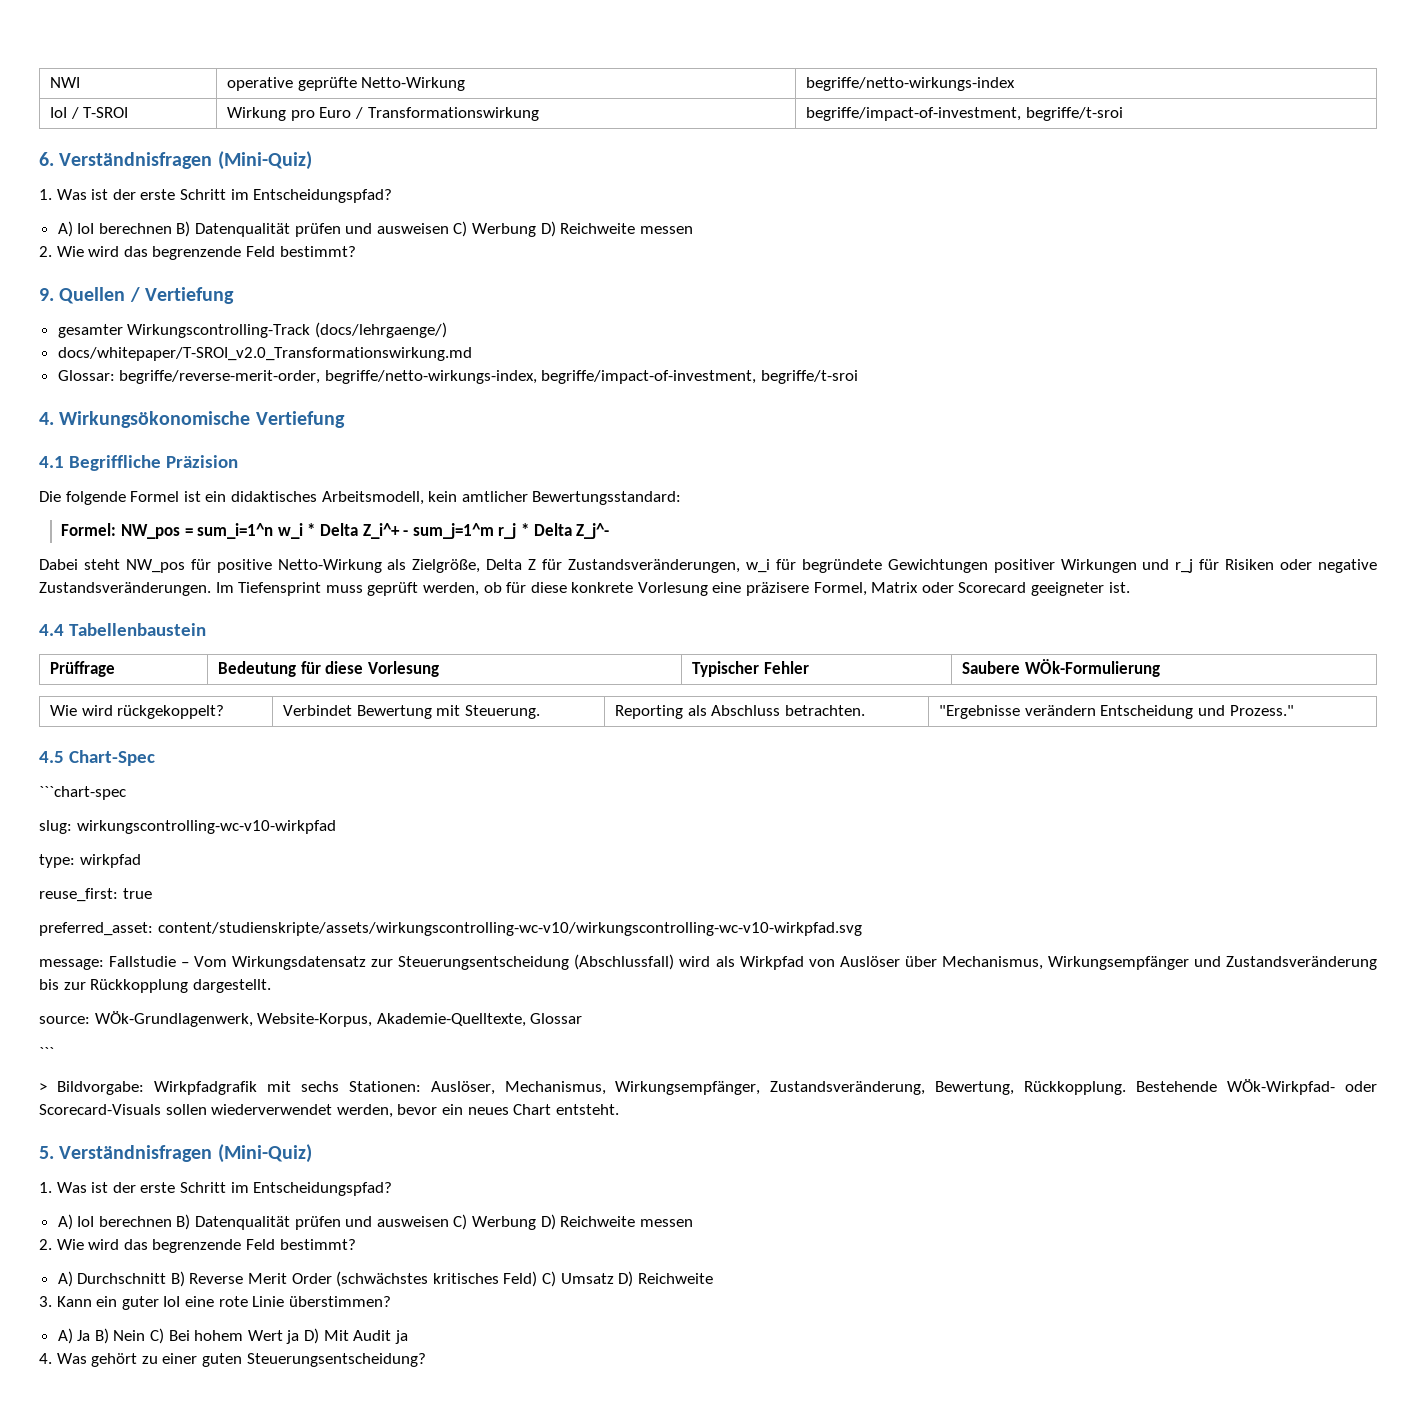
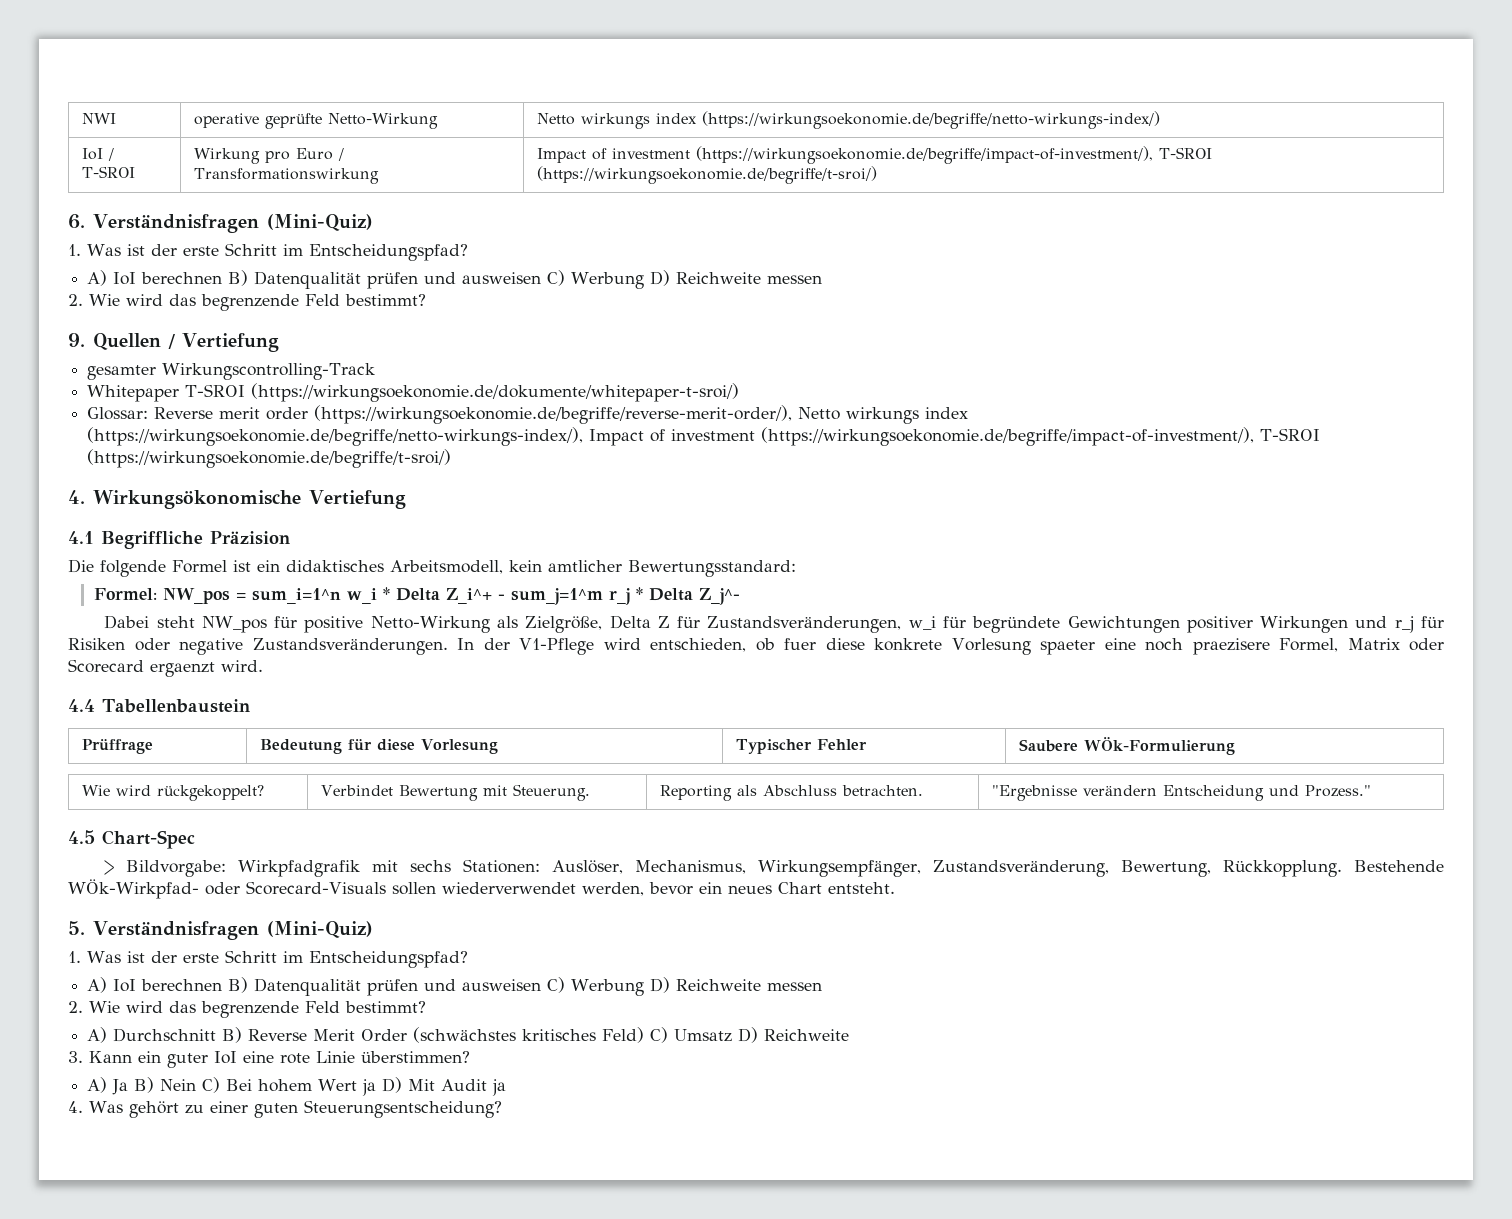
[806,77,1016,91] begriffe/netto-wirkungs-index -> [536,111,1160,129] Netto wirkungs index (https://wirkungsoekonomie.de/begriffe/netto-wirkungs-index/)
[806,107,1123,121] begriffe/impact-of-investment, begriffe/t-sroi -> [536,146,1212,164] [536,166,877,184] Impact of investment (https://wirkungsoekonomie.de/begriffe/impact-of-investment/), T-SROI (https://wirkungsoekonomie.de/begriffe/t-sroi/)
[314,322,447,338] [57,347,472,361] [57,370,859,384] (docs/lehrgaenge/) // docs/whitepaper/T-SROI_v2.0_Transformationswirkung.md // Glossar: begriffe/reverse-merit-order, begriffe/netto-wirkungs-index, begriffe/impact-of-investment, begriffe/t-sroi -> [87,383,740,402] [87,405,969,424] [87,427,1321,446] [87,449,452,468] // Whitepaper T-SROI (https://wirkungsoekonomie.de/dokumente/whitepaper-t-sroi/) // Glossar: Reverse merit order (https://wirkungsoekonomie.de/begriffe/reverse-merit-order/), Netto wirkungs index (https://wirkungsoekonomie.de/begriffe/netto-wirkungs-index/), Impact of investment (https://wirkungsoekonomie.de/begriffe/impact-of-investment/), T-SROI (https://wirkungsoekonomie.de/begriffe/t-sroi/)
[215,582,810,596] Im Tiefensprint muss geprüft werden, ob für diese konkrete Vorlesung eine präzisere -> [457,638,1270,655] In der V1-Pflege wird entschieden, ob fuer diese konkrete Vorlesung spaeter eine noch praezisere
[1031,582,1130,596] geeigneter ist. -> [150,660,263,677] ergaenzt wird.
[39,786,126,800] [39,820,336,834] [39,854,141,868] [39,888,152,902] [39,922,862,936] [39,954,1377,970] [39,979,271,993] [39,1011,583,1027] [39,1047,54,1058] // ```chart-spec // slug: wirkungscontrolling-wc-v10-wirkpfad // type: wirkpfad // reuse_first: true // preferred_asset: content/studienskripte/assets/wirkungscontrolling-wc-v10/wirkungscontrolling-wc-v10-wirkpfad.svg // message: Fallstudie – Vom Wirkungsdatensatz zur Steuerungsentscheidung (Abschlussfall) wird als Wirkpfad von Auslöser über Mechanismus, Wirkungsempfänger und Zustandsveränderung bis zur Rückkopplung dargestellt. // source: WÖk-Grundlagenwerk, Website-Korpus, Akademie-Quelltexte, Glossar // ``` -> (195, 839) none

